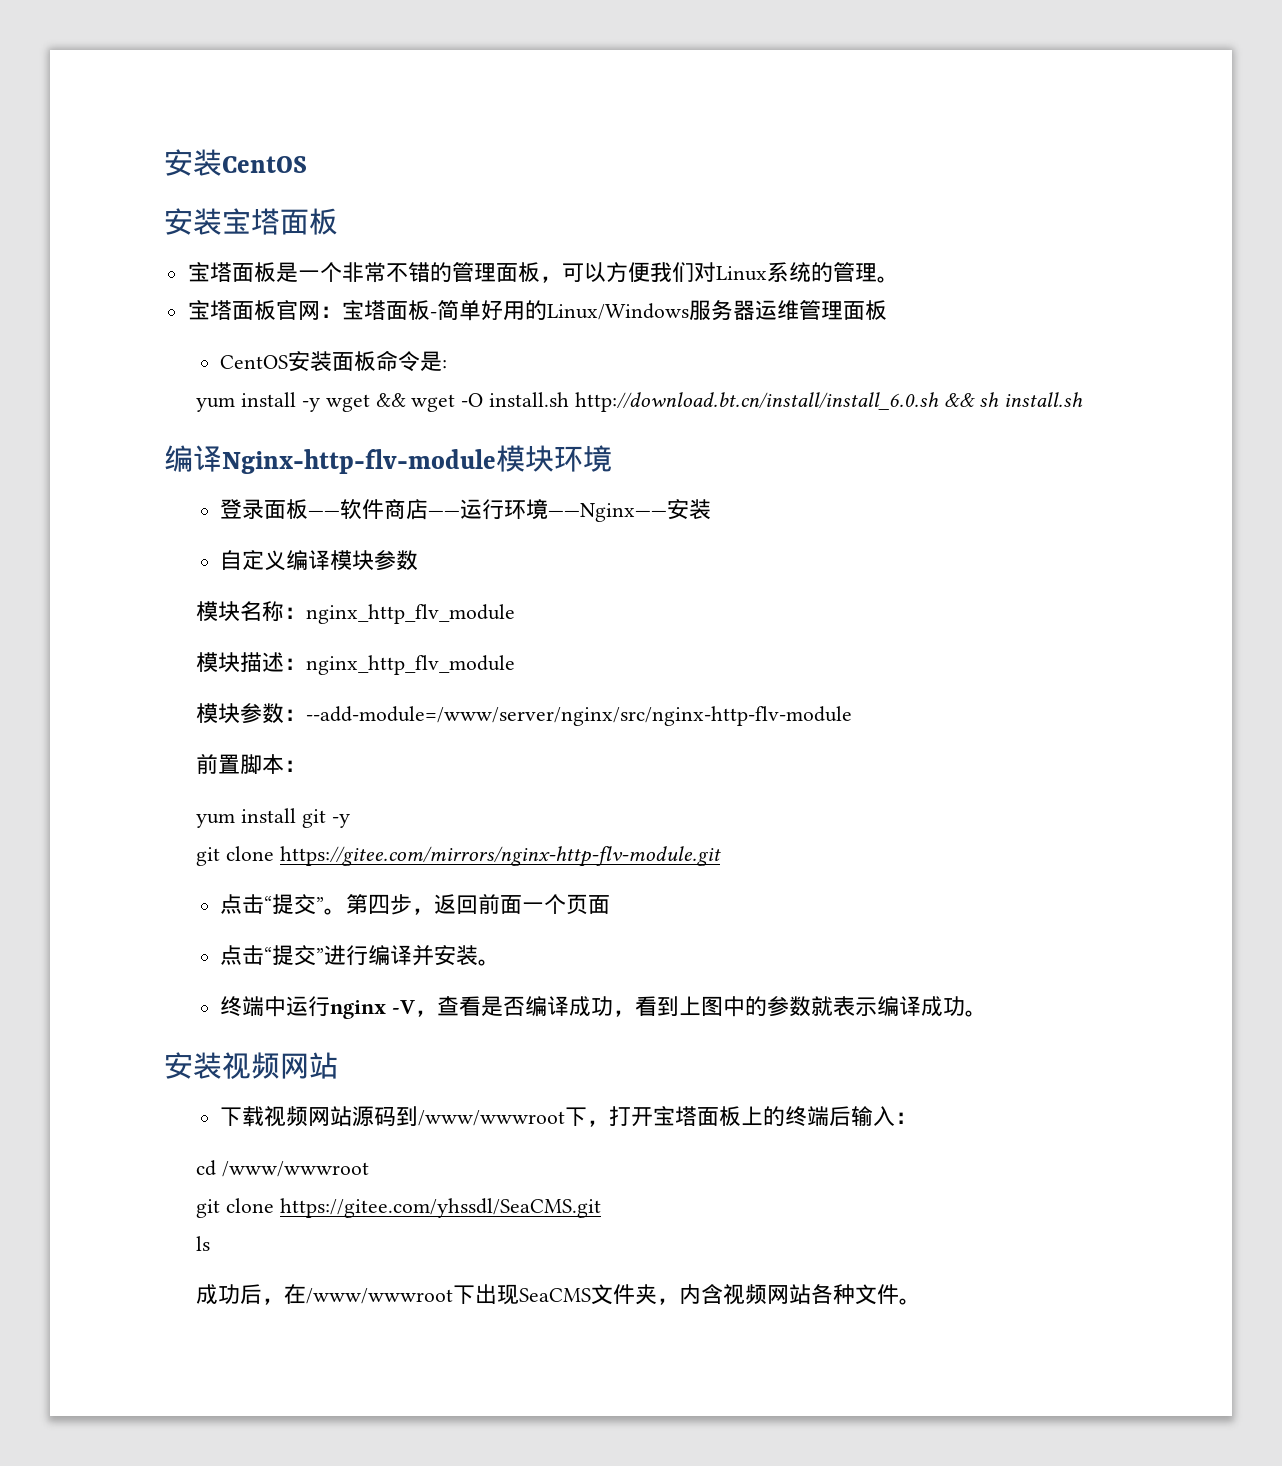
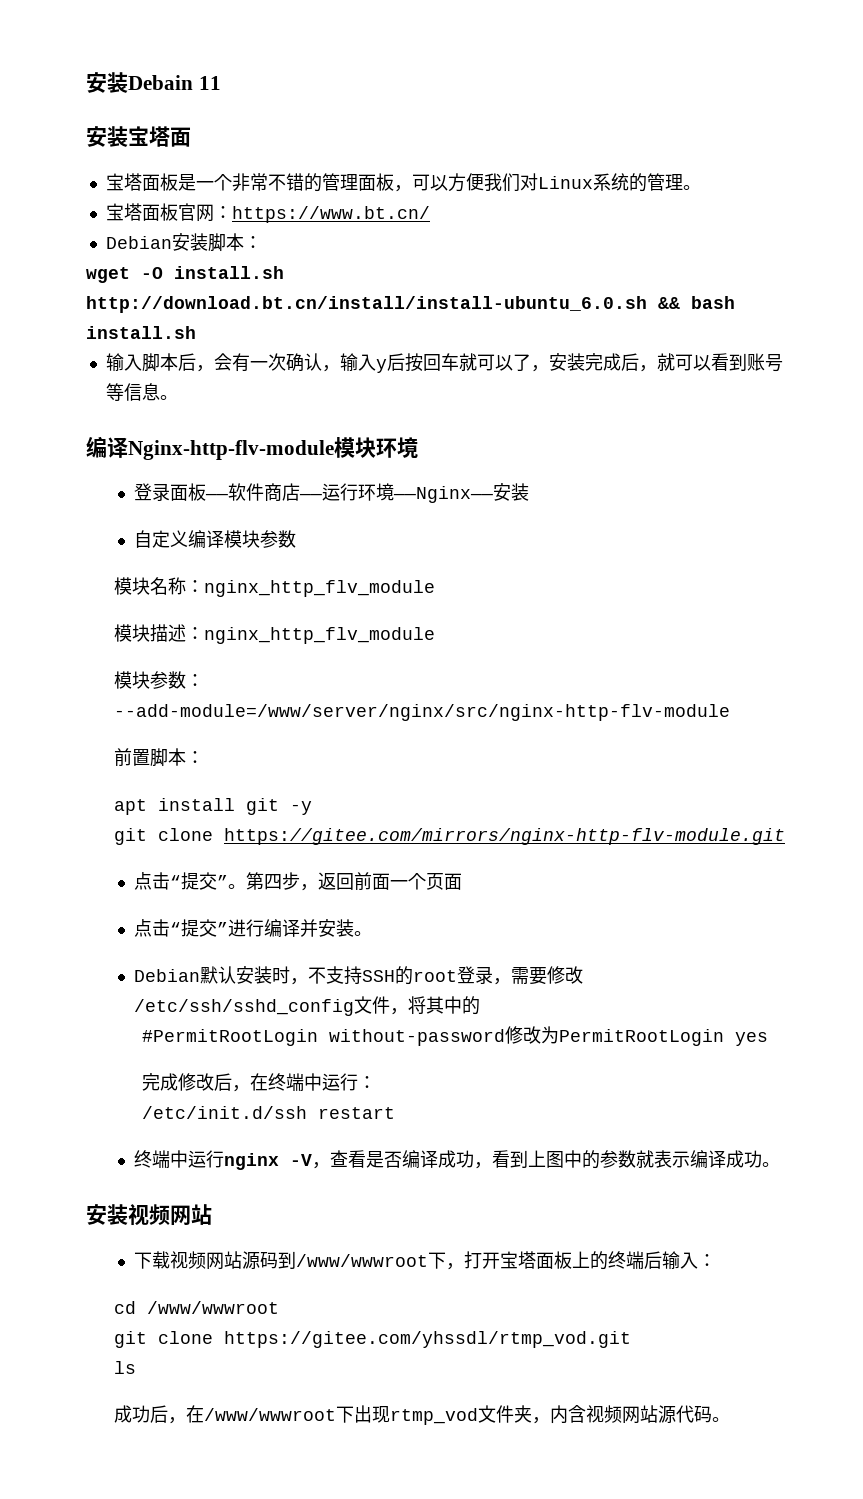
[164,149,307,176] 安装CentOS -> [86,72,221,93] 安装Debain 11
[309,208,338,235] 板 -> (191, 137) none
[341,300,887,321] [220,350,448,372] [196,392,1084,412] 宝塔面板-简单好用的Linux/Windows服务器运维管理面板 // CentOS安装面板命令是: // yum install -y wget && wget -O install.sh http://download.bt.cn/install/install_6.0.sh && sh install.sh -> [231,206,430,223] [105,233,262,252] [86,266,284,283] [86,296,735,313] [86,326,196,339] [105,353,783,373] [105,383,178,401] https://www.bt.cn/ // Debian安装脚本： // wget -O install.sh http://download.bt.cn/install/install-ubuntu_6.0.sh && bash install.sh // 输入脚本后，会有一次确认，输入y后按回车就可以了，安装完成后，就可以看到账号等信息。
[196,813,236,828] yum -> [113,799,147,815] apt
(501, 962) none -> [133,966,583,985] [133,996,480,1016] [141,1026,768,1046] [141,1073,376,1092] [141,1106,395,1119] // Debian默认安装时，不支持SSH的root登录，需要修改/etc/ssh/sshd_config文件，将其中的 // #PermitRootLogin without-password修改为PermitRootLogin yes // 完成修改后，在终端中运行： // /etc/init.d/ssh restart
[279,1198,601,1218] https://gitee.com/yhssdl/SeaCMS.git -> [223,1331,631,1348] https://gitee.com/yhssdl/rtmp_vod.git
[519,1288,592,1302] SeaCMS -> [389,1408,478,1425] rtmp_vod
[811,1284,900,1305] 各种文件 -> [657,1405,712,1424] 源代码

